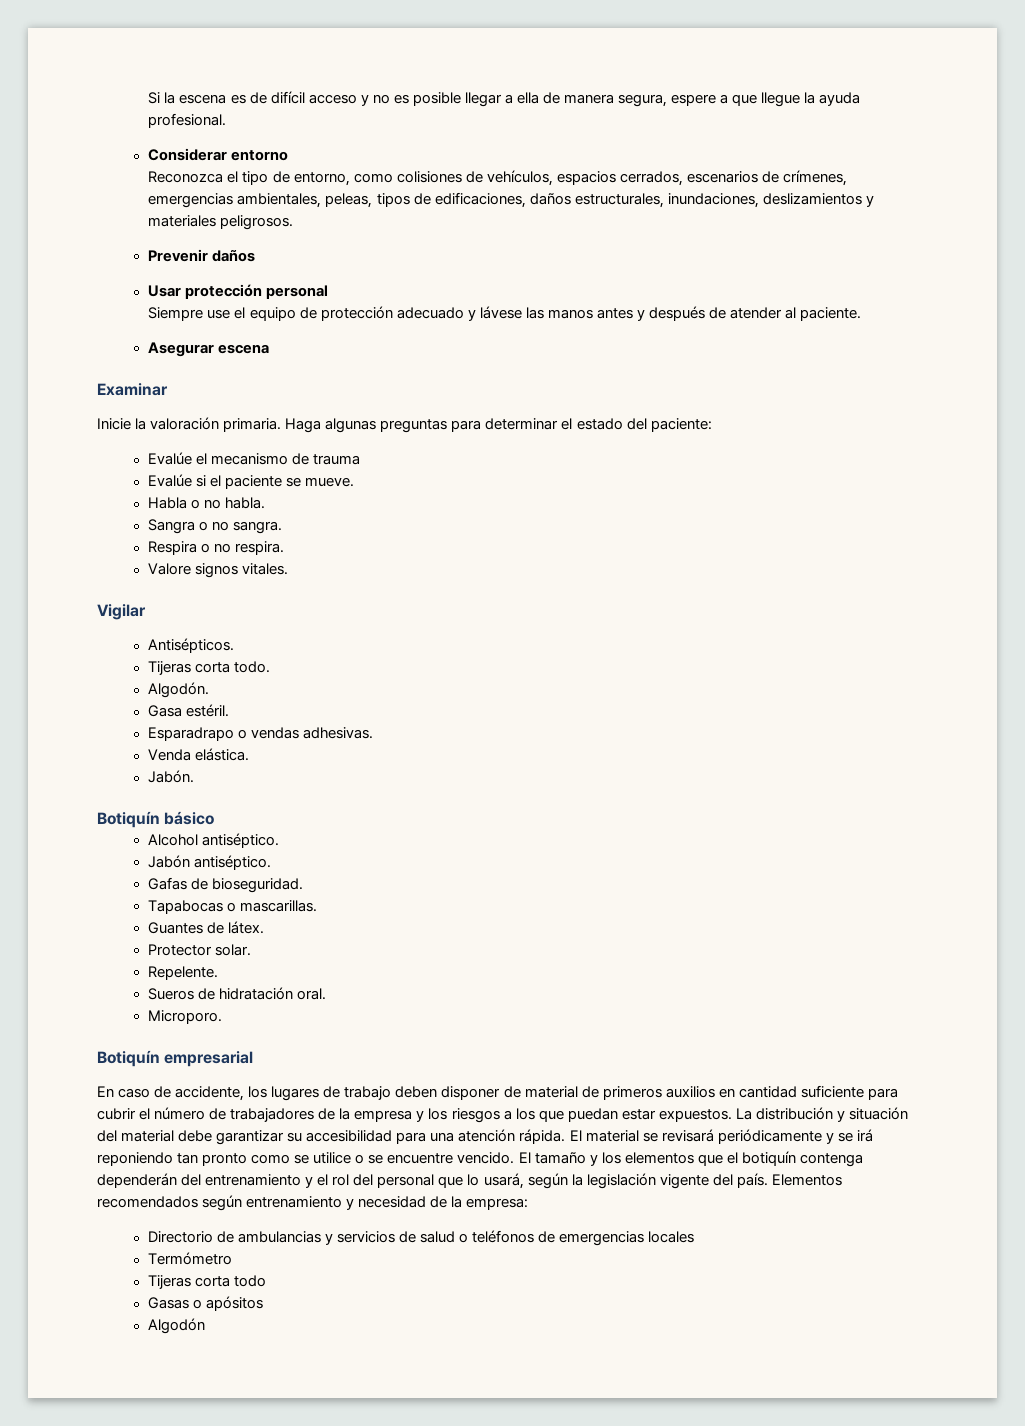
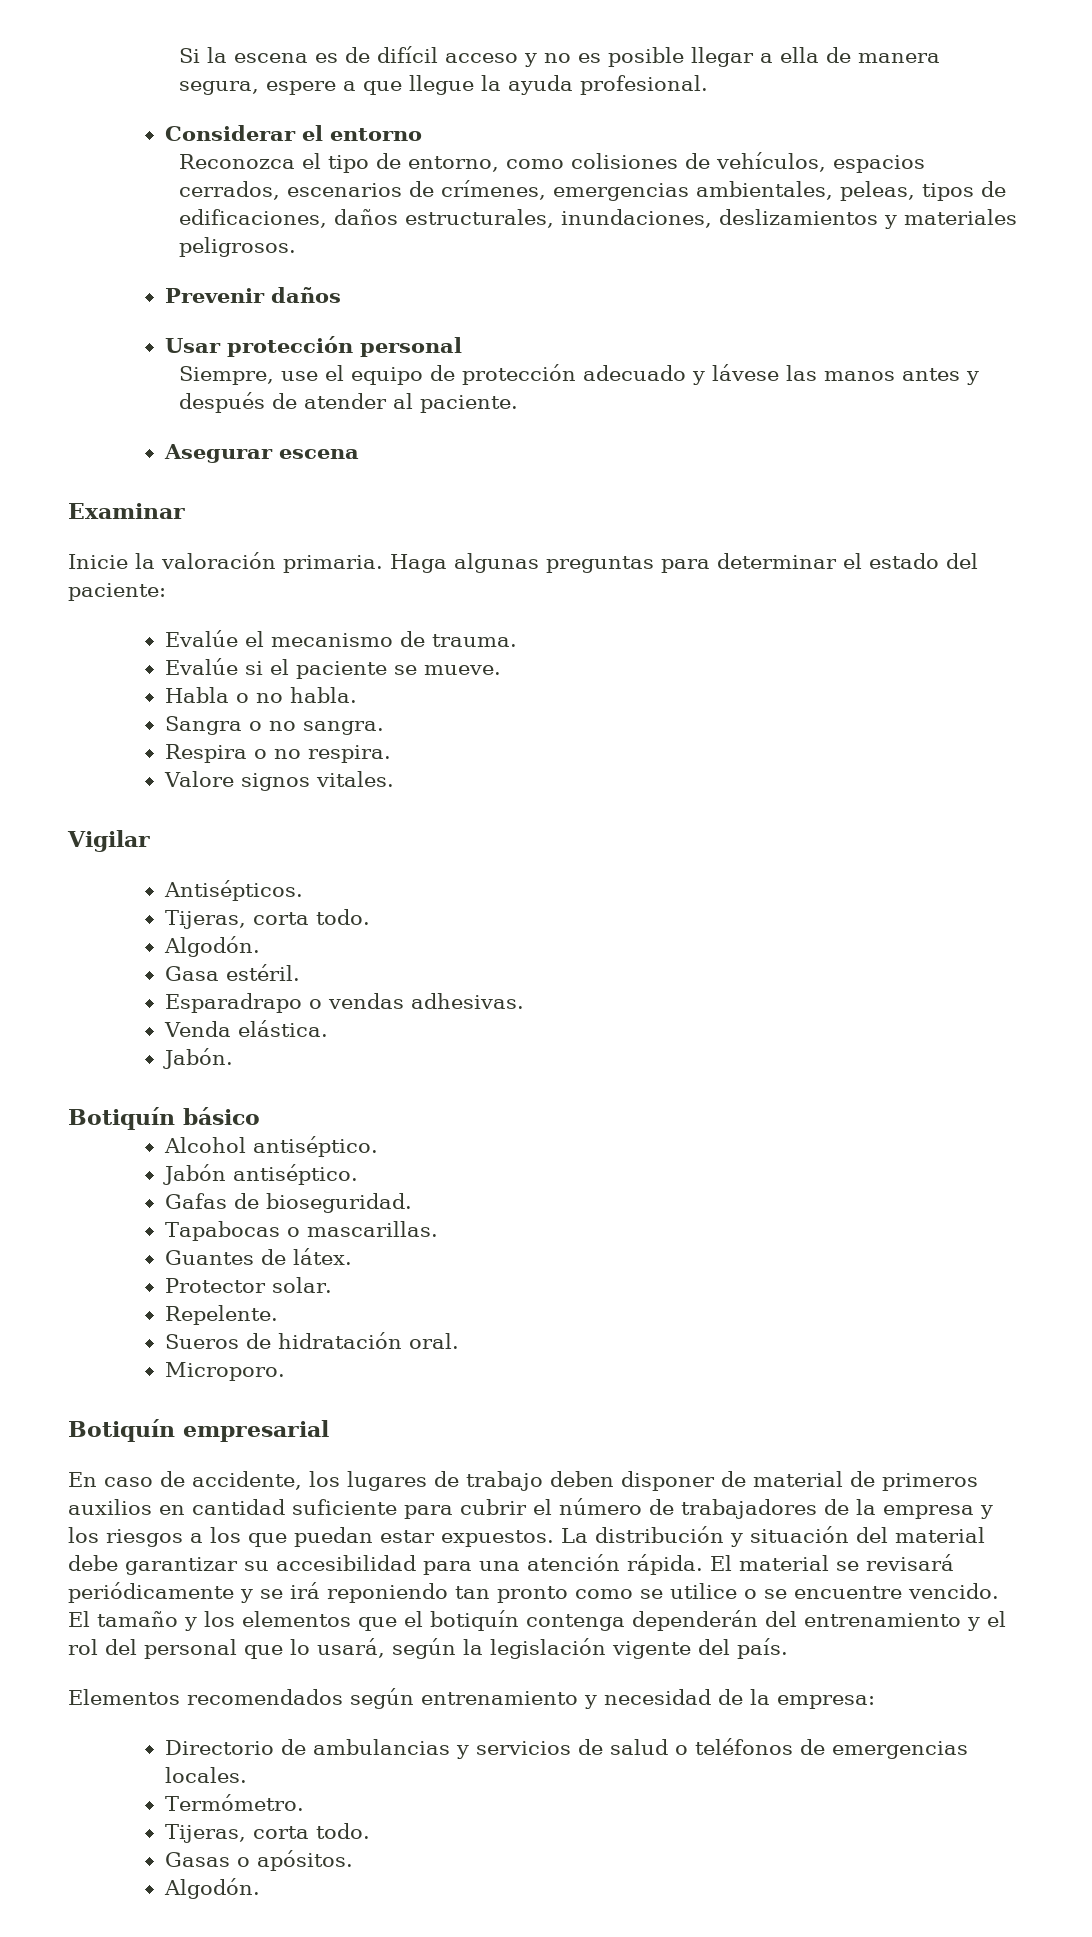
(227, 154) none -> [301,125,323,141] el
[148,307,204,321] Siempre -> [178,366,274,385] Siempre,
[312,454,360,465] trauma -> [431,634,517,647] trauma.
[147,661,191,675] Tijeras -> [164,910,246,929] Tijeras,
(768, 1180) none -> (788, 1648) //
[648,1231,695,1243] [147,1252,232,1265] [147,1275,266,1289] locales // Termómetro // Tijeras corta todo -> [164,1767,247,1783] [164,1794,304,1811] [164,1823,370,1843] locales. // Termómetro. // Tijeras, corta todo.
[205,1296,263,1311] [147,1318,205,1334] apósitos // Algodón -> [256,1850,353,1871] [163,1878,260,1899] apósitos. // Algodón.

